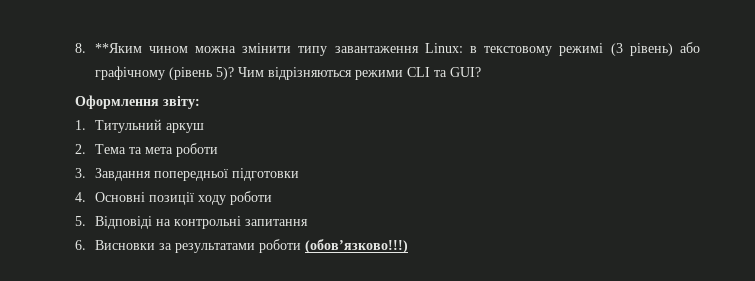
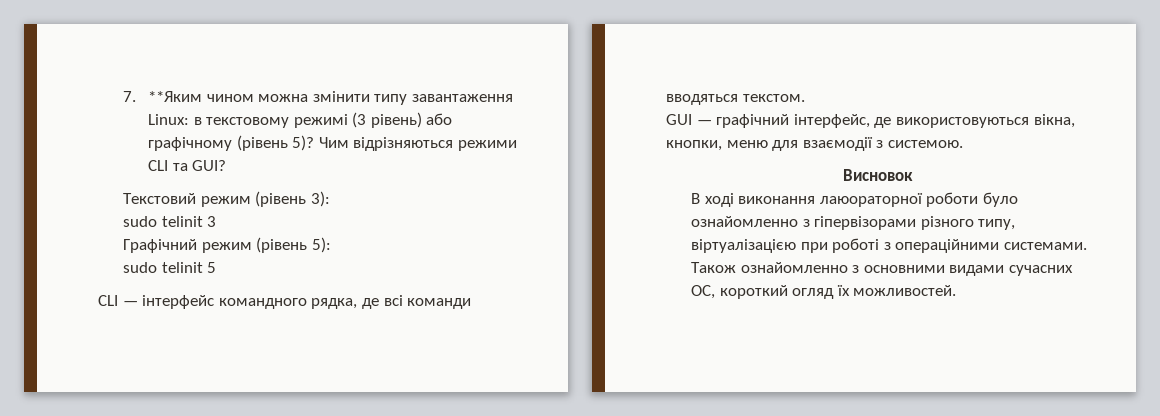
[74,43,86,53] 8. -> [122,91,136,102] 7.
[74,95,200,109] [74,119,204,133] [74,143,218,157] [74,168,299,181] [74,191,272,205] [74,216,308,229] [74,239,408,253] Оформлення звіту: // 1. Титульний аркуш // 2. Тема та мета роботи // 3. Завдання попередньої підготовки // 4. Основні позиції ходу роботи // 5. Відповіді на контрольні запитання // 6. Висновки за результатами роботи (обов’язково!!!) -> [122,191,330,207] [122,216,217,227] [122,237,331,253] [122,262,217,273] [98,295,472,309] [666,94,805,105] [666,114,1075,128] [666,137,963,151] [842,169,913,181] [690,192,1018,207] [690,216,1016,230] [690,238,1087,253] [690,262,1073,276] [690,285,957,299] Текстовий режим (рівень 3): // sudo telinit 3 // Графічний режим (рівень 5): // sudo telinit 5 // CLI — інтерфейс командного рядка, де всі команди вводяться текстом. // GUI — графічний інтерфейс, де використовуються вікна, кнопки, меню для взаємодії з системою. // Висновок // В ході виконання лаюораторної роботи було ознайомленно з гіпервізорами різного типу, віртуалізацією при роботі з операційними системами. Також ознайомленно з основними видами сучасних ОС, короткий огляд їх можливостей.

